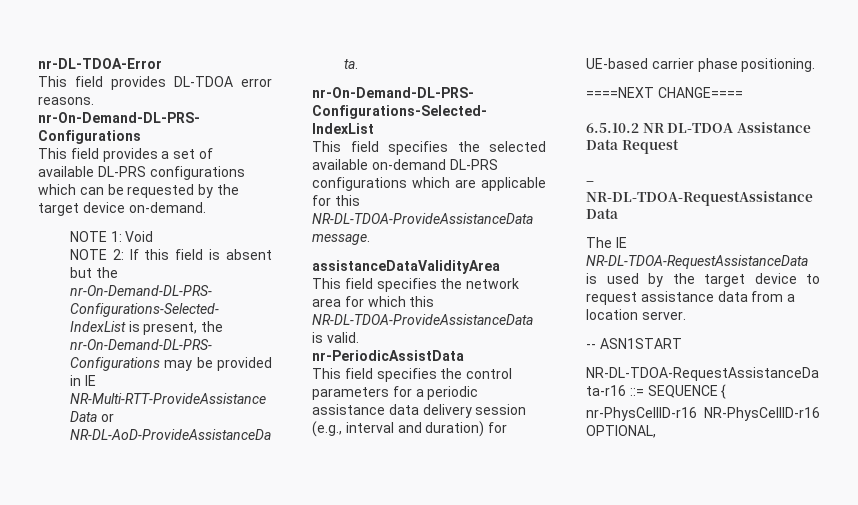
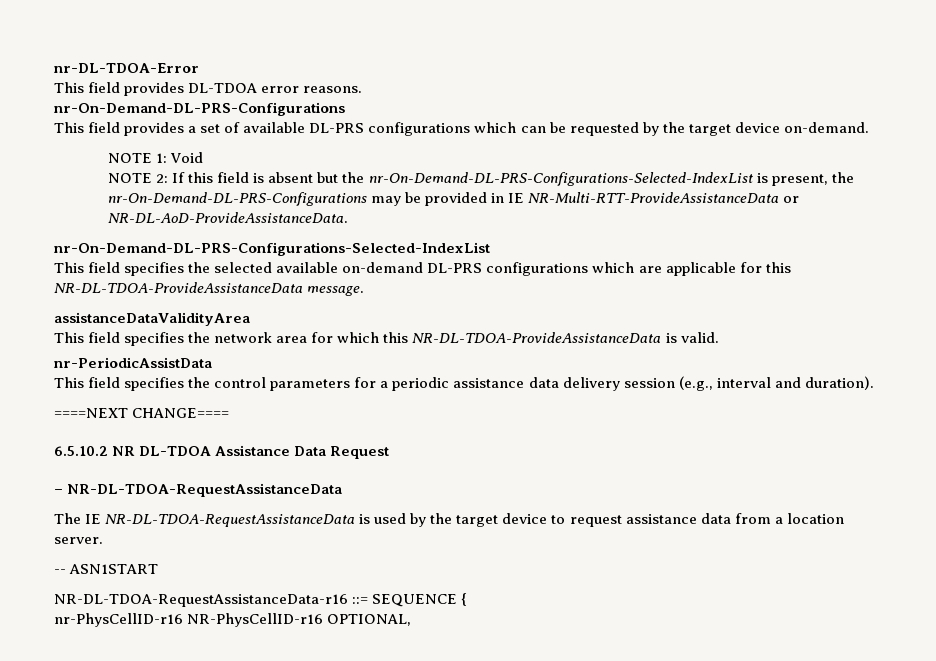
[425,421,508,437] [586,58,816,72] duration) for UE-based carrier phase positioning. -> [804,376,874,390] duration).

